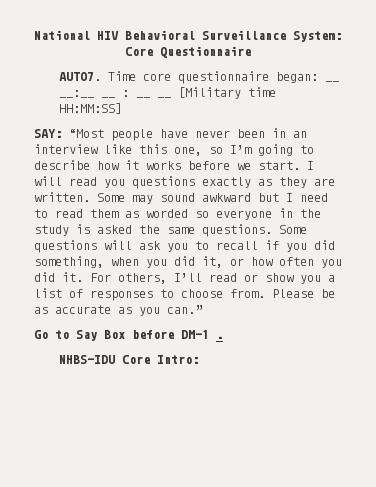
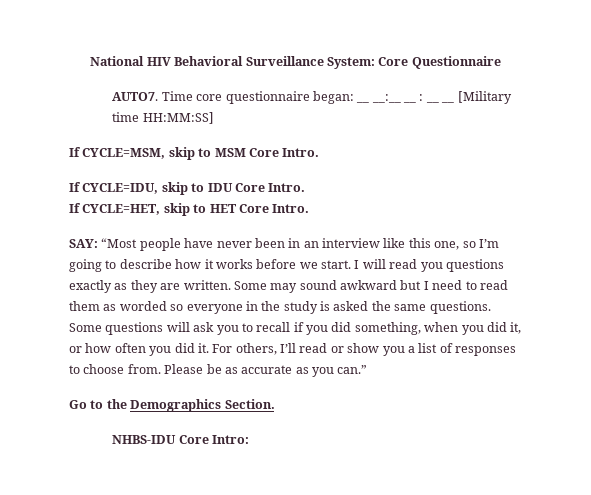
(123, 108) none -> [69,147,320,160] [69,182,306,195] [69,203,310,216] // If CYCLE=MSM, skip to MSM Core Intro. // If CYCLE=IDU, skip to IDU Core Intro. // If CYCLE=HET, skip to HET Core Intro.
[76,330,223,341] Say Box before DM-1 . -> [106,399,275,412] the Demographics Section.

